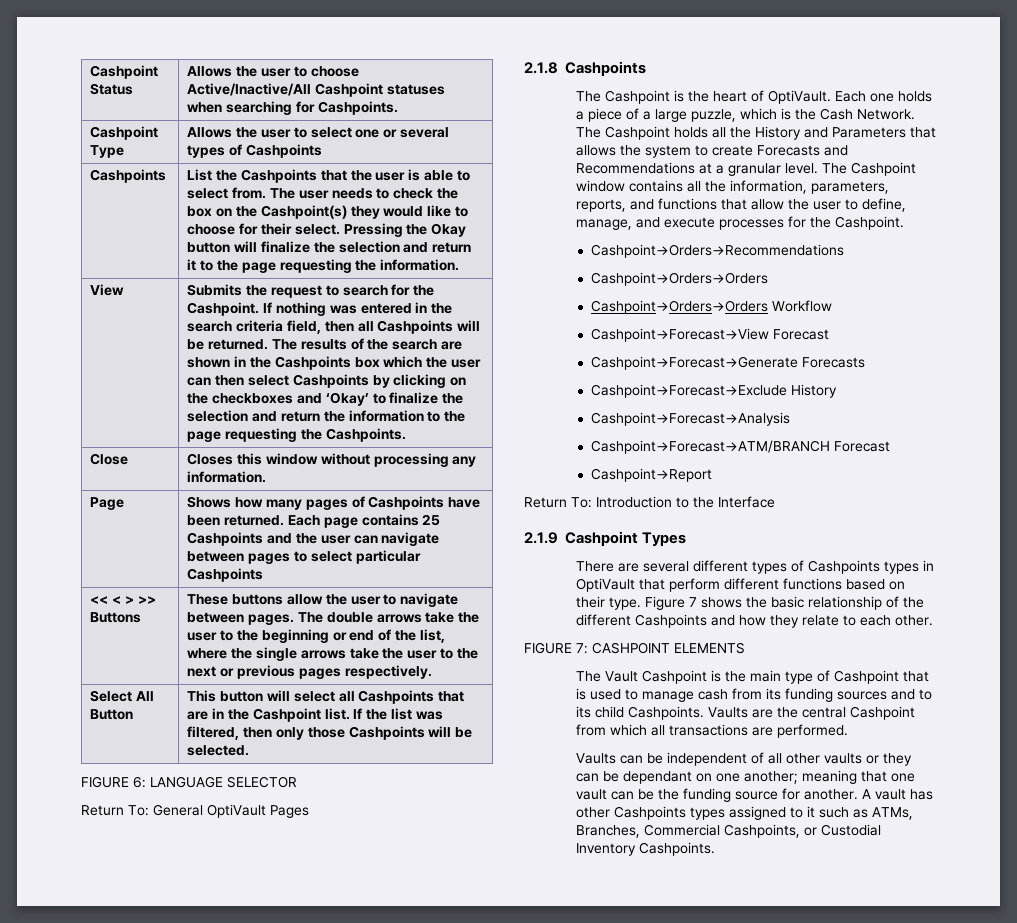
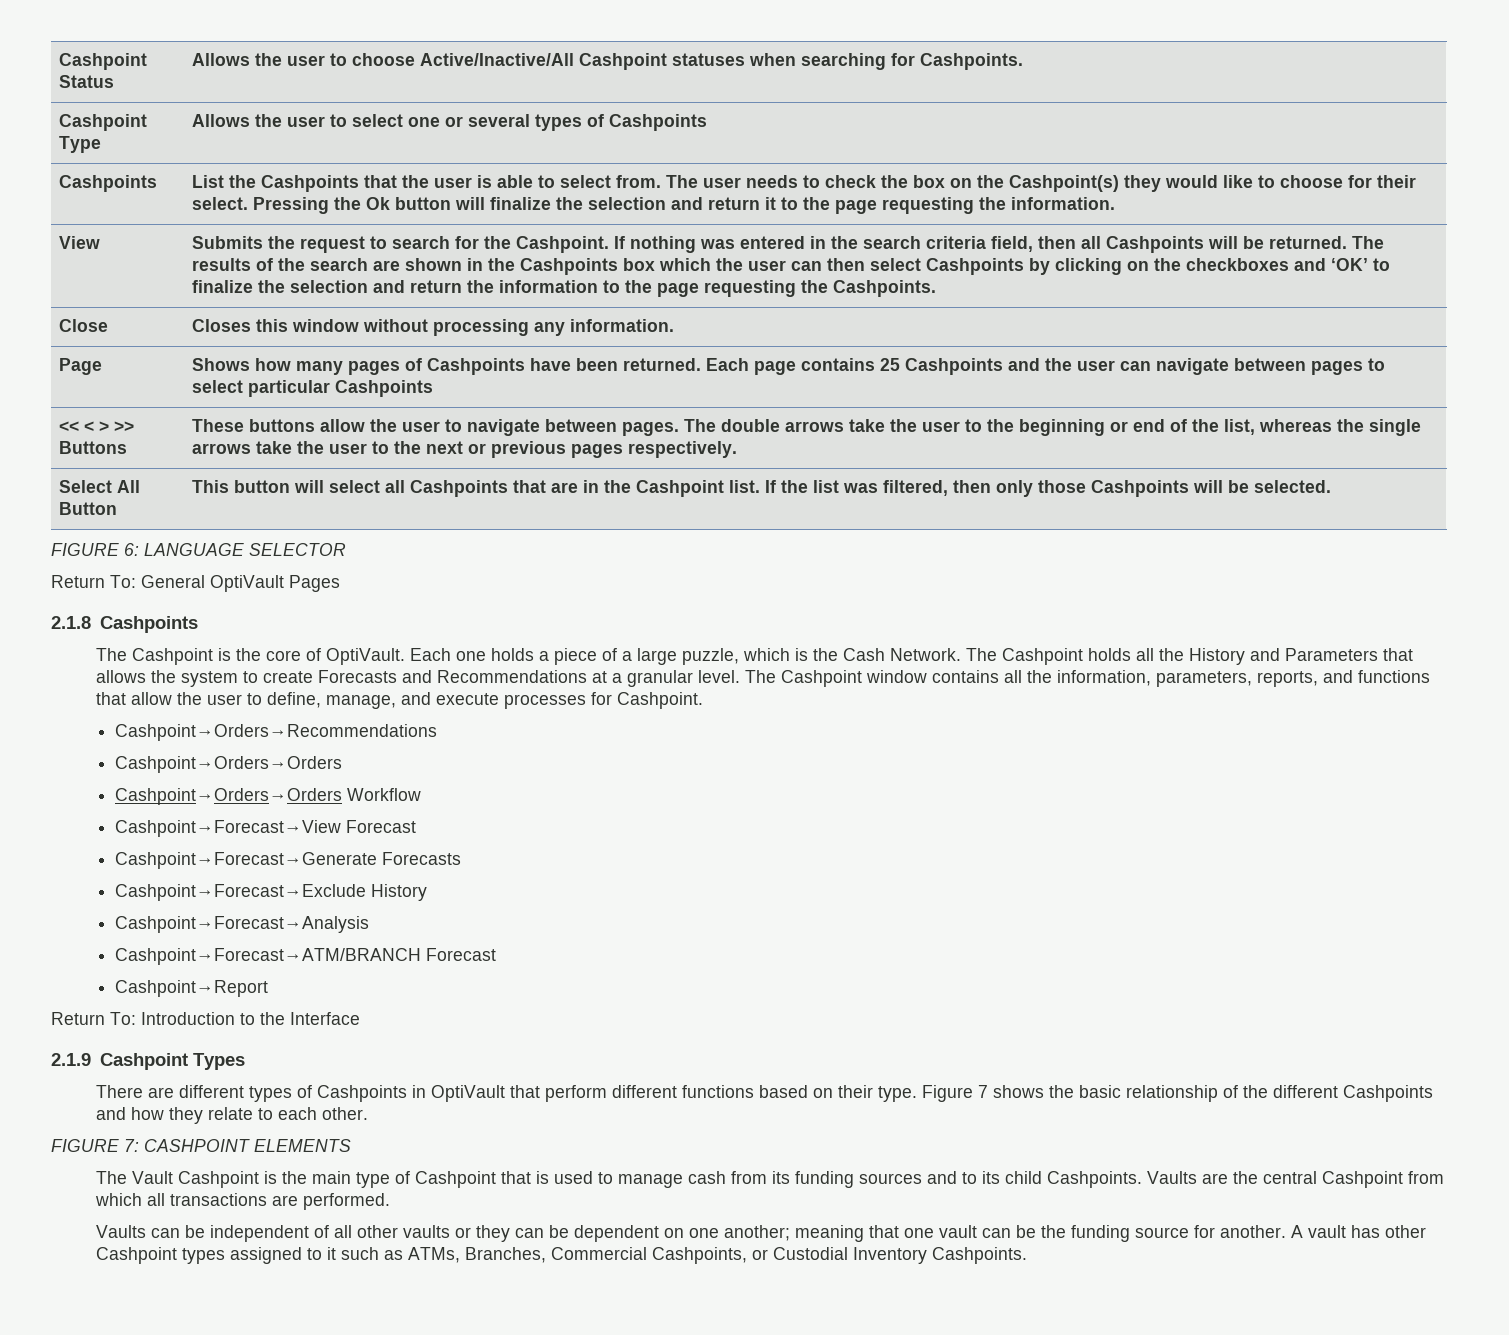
[431,223,467,237] Okay -> [366,197,391,210] Ok
[325,392,369,406] ‘Okay’ -> [1331,258,1369,271] ‘OK’
[187,648,228,659] where -> [1259,419,1333,432] whereas
[712,91,747,102] heart -> [265,650,301,661] core
[809,217,831,228] the -> (612, 698) none
[642,561,689,572] several -> (174, 1092) none
[883,561,919,574] types -> (407, 1093) none
[622,771,692,784] dependant -> [573,1225,659,1242] dependent
[613,806,686,820] Cashpoints -> [95,1247,177,1264] Cashpoint

